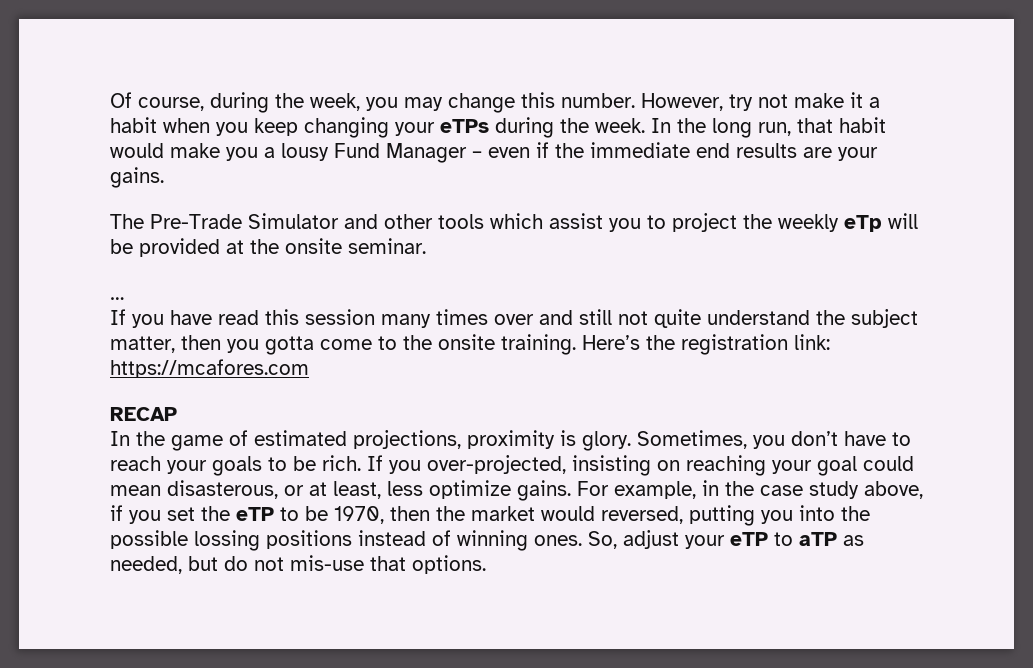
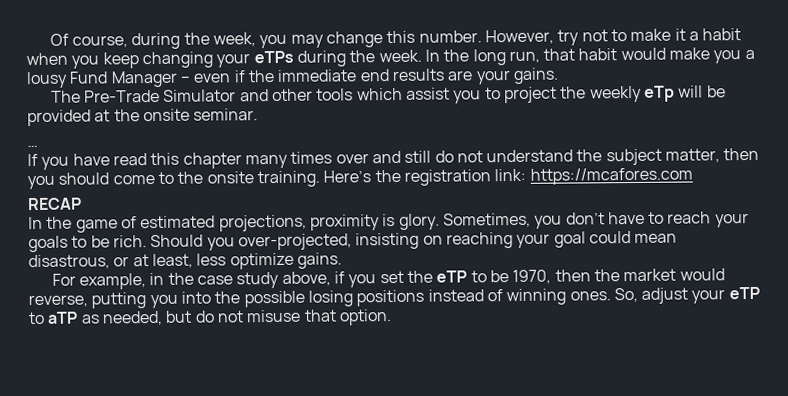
(788, 101) none -> [610,29,627,42] to
[305,309,375,325] session -> [182,152,242,169] chapter
[618,309,701,328] not quite -> [434,150,483,163] do not
[265,336,314,355] gotta -> [58,172,110,185] should
[367,455,383,471] If -> [150,234,204,248] Should
[167,480,278,499] disasterous, -> [28,254,110,270] disastrous,
(571, 490) none -> (342, 260) //
[601,506,683,524] reversed, -> [28,294,88,308] reverse,
[194,530,260,551] lossing -> [307,290,353,307] losing
[290,555,486,574] mis-use that options. -> [246,309,392,326] misuse that option.

